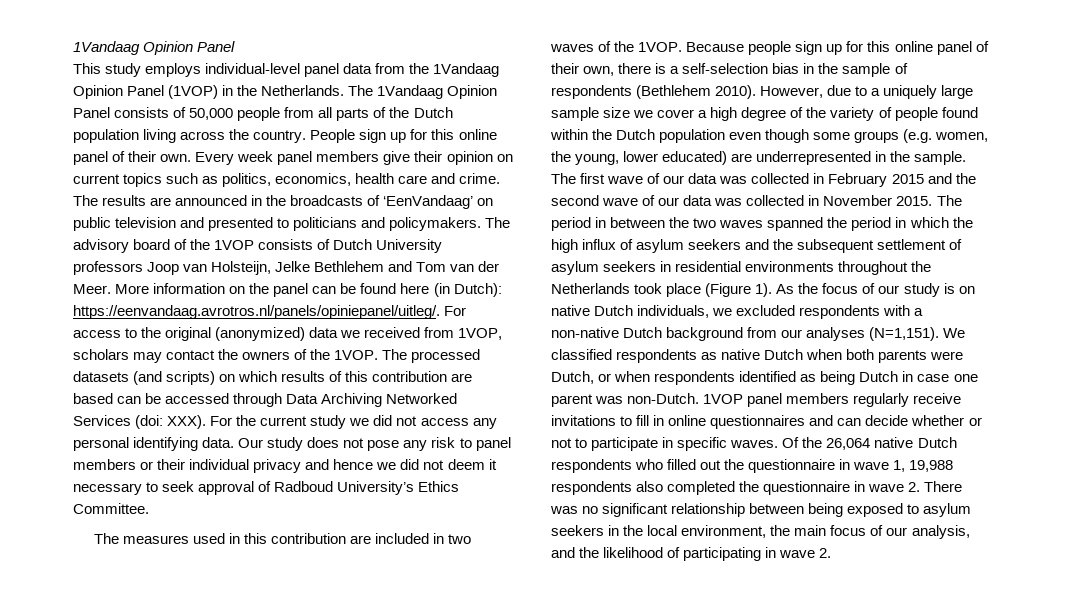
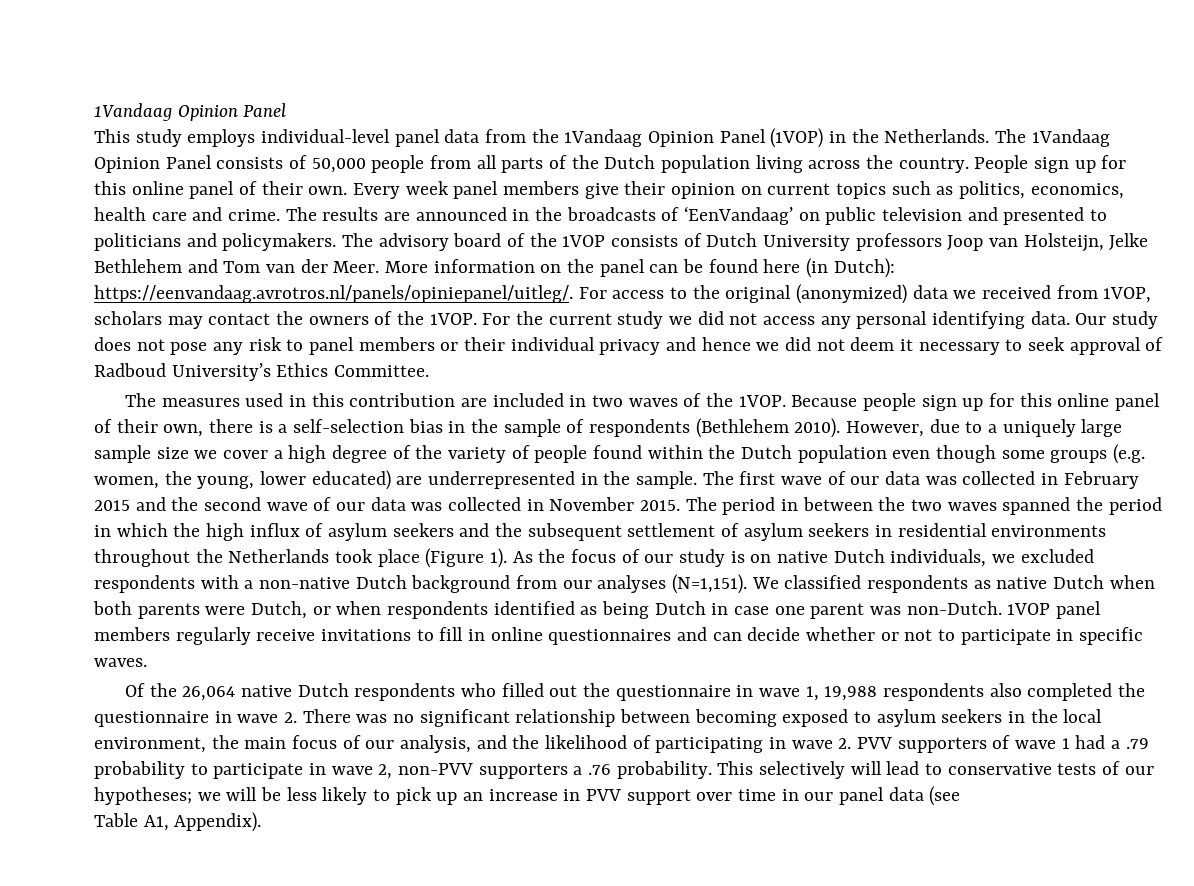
[382,349,481,363] [73,371,473,385] [73,393,458,407] [73,415,207,429] The processed datasets (and scripts) on which results of this contribution are based can be accessed through Data Archiving Networked Services (doi: XXX). -> (477, 319) none
(779, 444) none -> (147, 662) //
[808,503,844,517] being -> [694,709,777,727] becoming
(832, 553) none -> [857,735,1149,753] [94,761,1154,779] [94,786,961,806] [94,812,262,832] PVV supporters of wave 1 had a .79 probability to participate in wave 2, non-PVV supporters a .76 probability. This selectively will lead to conservative tests of our hypotheses; we will be less likely to pick up an increase in PVV support over time in our panel data (see // Table A1, Appendix).

